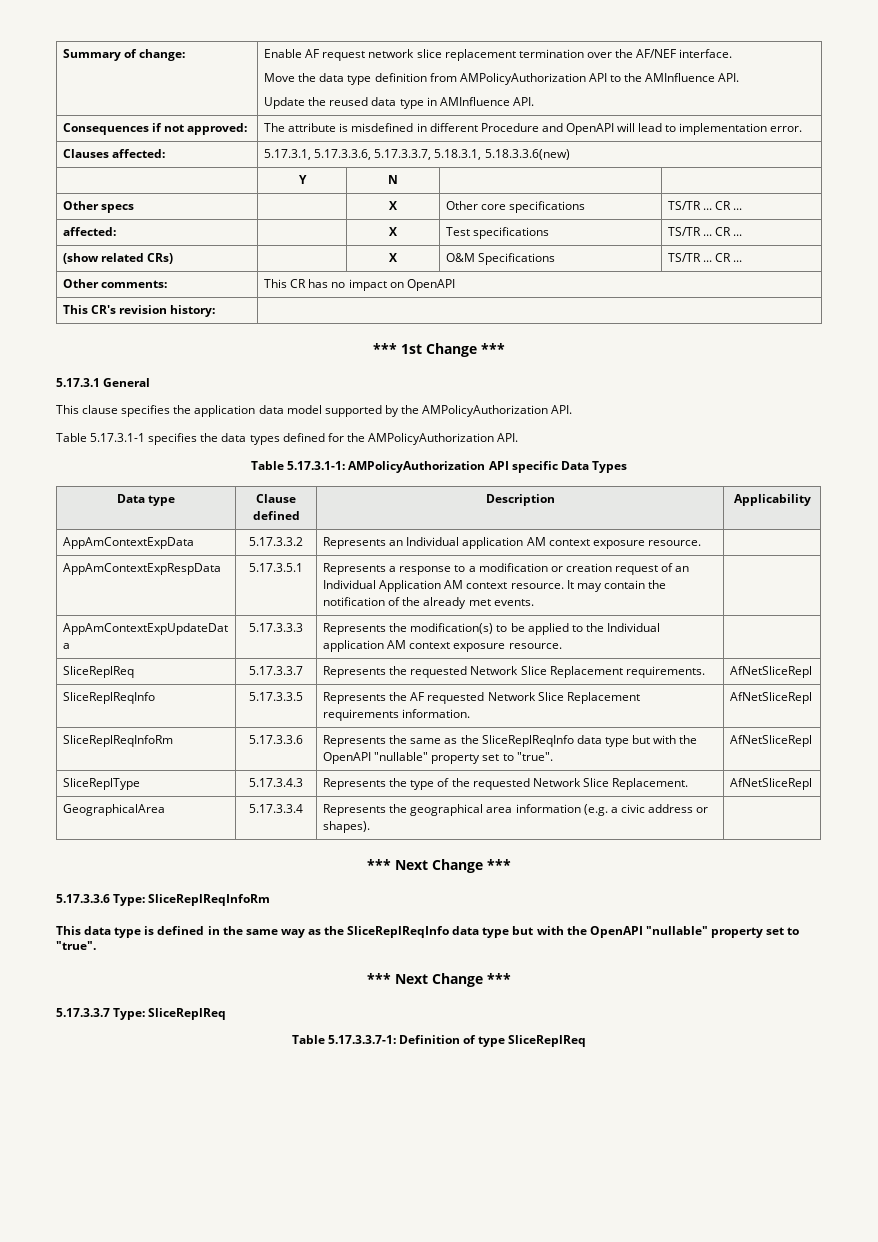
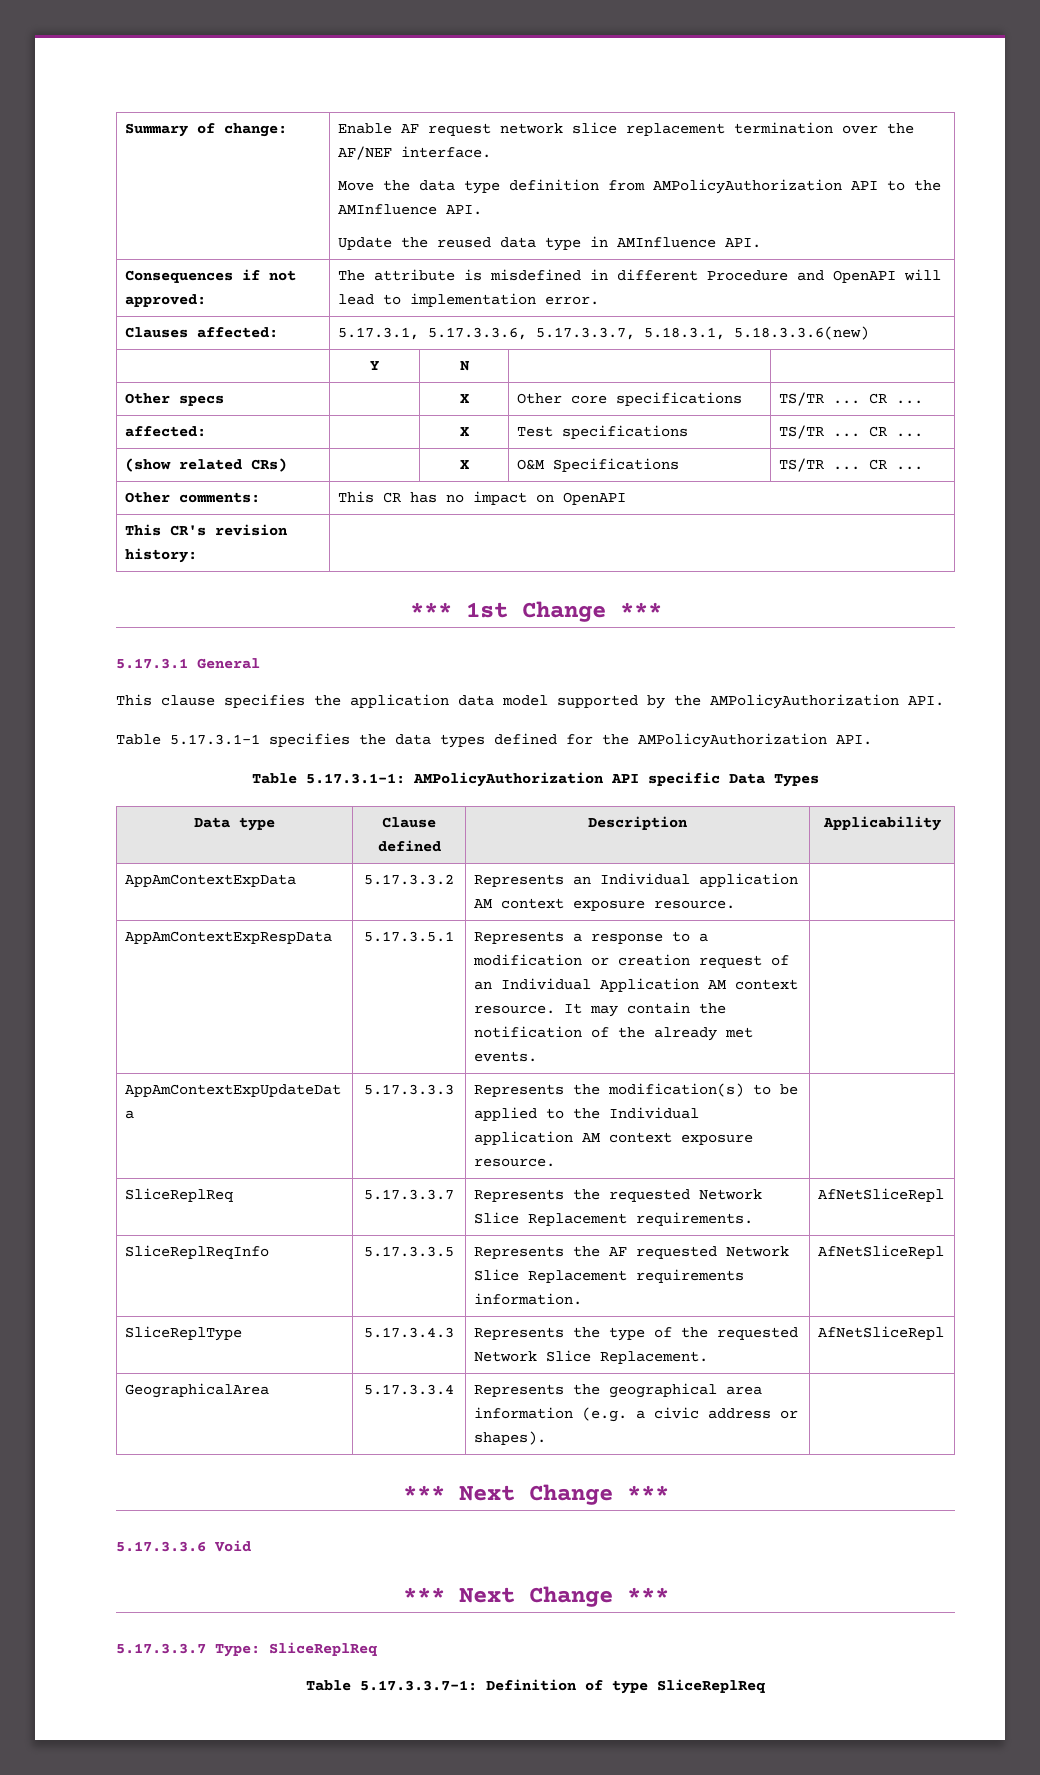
[63,735,174,747] [249,735,303,744] [323,735,698,747] [323,752,553,764] [730,735,813,747] // SliceReplReqInfoRm | 5.17.3.3.6 | Represents the same as the SliceReplReqInfo data type but with the OpenAPI "nullable" property set to "true". | AfNetSliceRepl -> (944, 1252) none
[113,894,271,906] [56,926,800,938] [56,941,96,950] Type: SliceReplReqInfoRm // This data type is defined in the same way as the SliceReplReqInfo data type but with the OpenAPI "nullable" property set to "true". -> [214,1540,251,1552] Void

